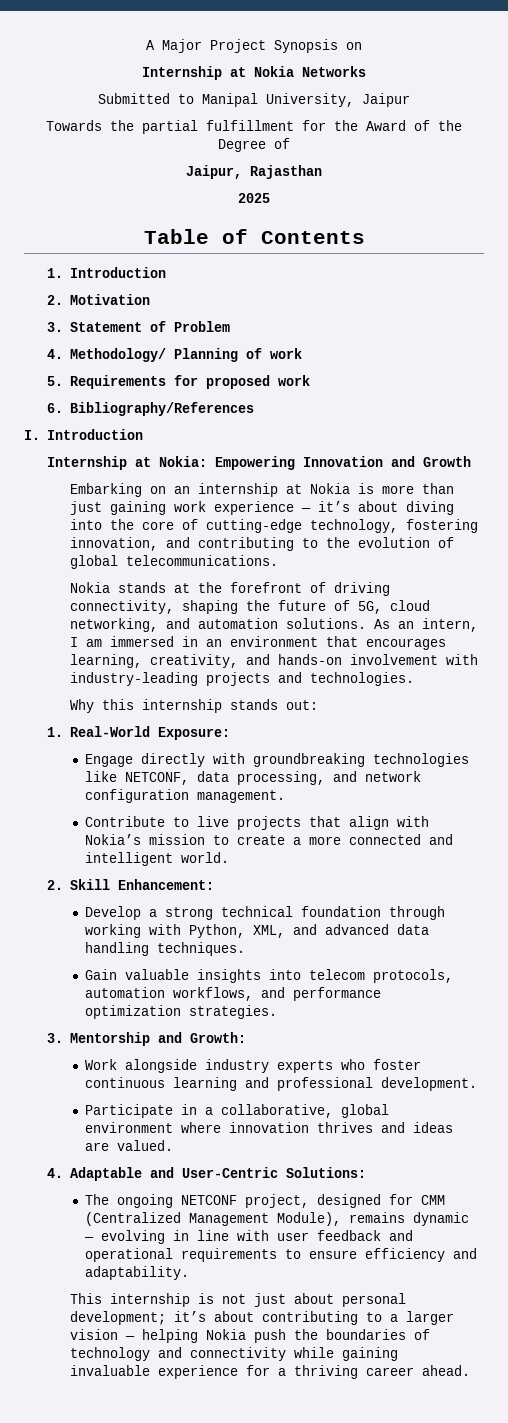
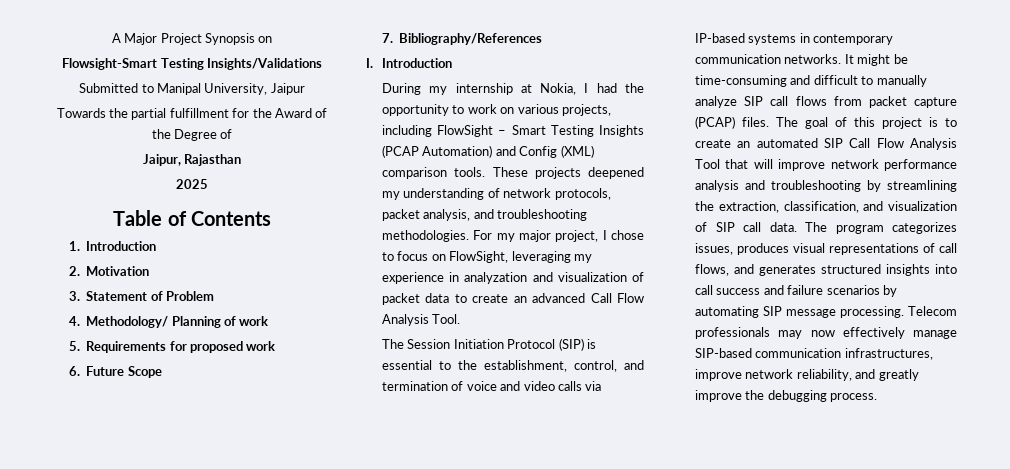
[142,66,366,80] Internship at Nokia Networks -> [62,58,322,70] Flowsight-Smart Testing Insights/Validations
(63, 408) none -> [86,366,162,378] [382,33,394,43] Future Scope // 7.
[46,456,471,470] [69,483,454,497] [69,501,454,515] [69,519,478,533] [69,537,454,551] [69,555,278,569] [69,582,390,596] [69,600,430,614] [69,618,478,632] [69,636,446,650] [69,654,478,668] [69,672,414,686] [69,699,318,713] [46,726,230,740] [84,753,469,767] [84,771,421,785] [84,789,285,803] [84,816,429,830] [84,834,453,845] [84,852,229,866] [46,879,214,890] [84,906,445,920] [84,924,429,938] [84,942,245,956] [84,969,453,983] [84,987,381,1001] [84,1005,277,1019] [46,1032,246,1046] [84,1059,421,1073] [84,1077,477,1091] [84,1104,389,1118] [84,1122,453,1133] [84,1140,173,1151] [46,1167,366,1181] [84,1194,445,1208] [84,1212,469,1226] [83,1230,413,1244] [84,1248,477,1262] [84,1266,189,1280] [69,1293,406,1307] [69,1311,454,1325] [69,1329,430,1343] [69,1347,398,1361] [69,1365,470,1379] Internship at Nokia: Empowering Innovation and Growth // Embarking on an internship at Nokia is more than just gaining work experience — it’s about diving into the core of cutting-edge technology, fostering innovation, and contributing to the evolution of global telecommunications. // Nokia stands at the forefront of driving connectivity, shaping the future of 5G, cloud networking, and automation solutions. As an intern, I am immersed in an environment that encourages learning, creativity, and hands-on involvement with industry-leading projects and technologies. // Why this internship stands out: // 1. Real-World Exposure: // Engage directly with groundbreaking technologies like NETCONF, data processing, and network configuration management. // Contribute to live projects that align with Nokia’s mission to create a more connected and intelligent world. // 2. Skill Enhancement: // Develop a strong technical foundation through working with Python, XML, and advanced data handling techniques. // Gain valuable insights into telecom protocols, automation workflows, and performance optimization strategies. // 3. Mentorship and Growth: // Work alongside industry experts who foster continuous learning and professional development. // Participate in a collaborative, global environment where innovation thrives and ideas are valued. // 4. Adaptable and User-Centric Solutions: // The ongoing NETCONF project, designed for CMM (Centralized Management Module), remains dynamic — evolving in line with user feedback and operational requirements to ensure efficiency and adaptability. // This internship is not just about personal development; it’s about contributing to a larger vision — helping Nokia push the boundaries of technology and connectivity while gaining invaluable experience for a thriving career ahead. -> [382,83,644,95] [382,104,611,116] [382,125,644,137] [382,145,594,158] [382,167,644,179] [382,188,611,200] [382,209,588,221] [382,230,644,242] [382,251,592,263] [382,272,644,284] [382,293,644,305] [382,314,461,326] [382,338,596,351] [382,360,644,372] [382,381,602,391] [695,33,894,45] [695,54,908,66] [695,75,927,87] [695,96,957,108] [695,116,957,129] [695,138,957,150] [695,159,957,171] [695,180,957,192] [695,201,957,213] [695,222,957,234] [695,243,957,255] [695,264,957,276] [695,285,897,297] [695,306,957,318] [695,327,957,339] [695,348,933,360] [695,369,919,381] [695,390,878,402] During my internship at Nokia, I had the opportunity to work on various projects, including FlowSight – Smart Testing Insights (PCAP Automation) and Config (XML) comparison tools. These projects deepened my understanding of network protocols, packet analysis, and troubleshooting methodologies. For my major project, I chose to focus on FlowSight, leveraging my experience in analyzation and visualization of packet data to create an advanced Call Flow Analysis Tool. // The Session Initiation Protocol (SIP) is essential to the establishment, control, and termination of voice and video calls via IP-based systems in contemporary communication networks. It might be time-consuming and difficult to manually analyze SIP call flows from packet capture (PCAP) files. The goal of this project is to create an automated SIP Call Flow Analysis Tool that will improve network performance analysis and troubleshooting by streamlining the extraction, classification, and visualization of SIP call data. The program categorizes issues, produces visual representations of call flows, and generates structured insights into call success and failure scenarios by automating SIP message processing. Telecom professionals may now effectively manage SIP-based communication infrastructures, improve network reliability, and greatly improve the debugging process.

